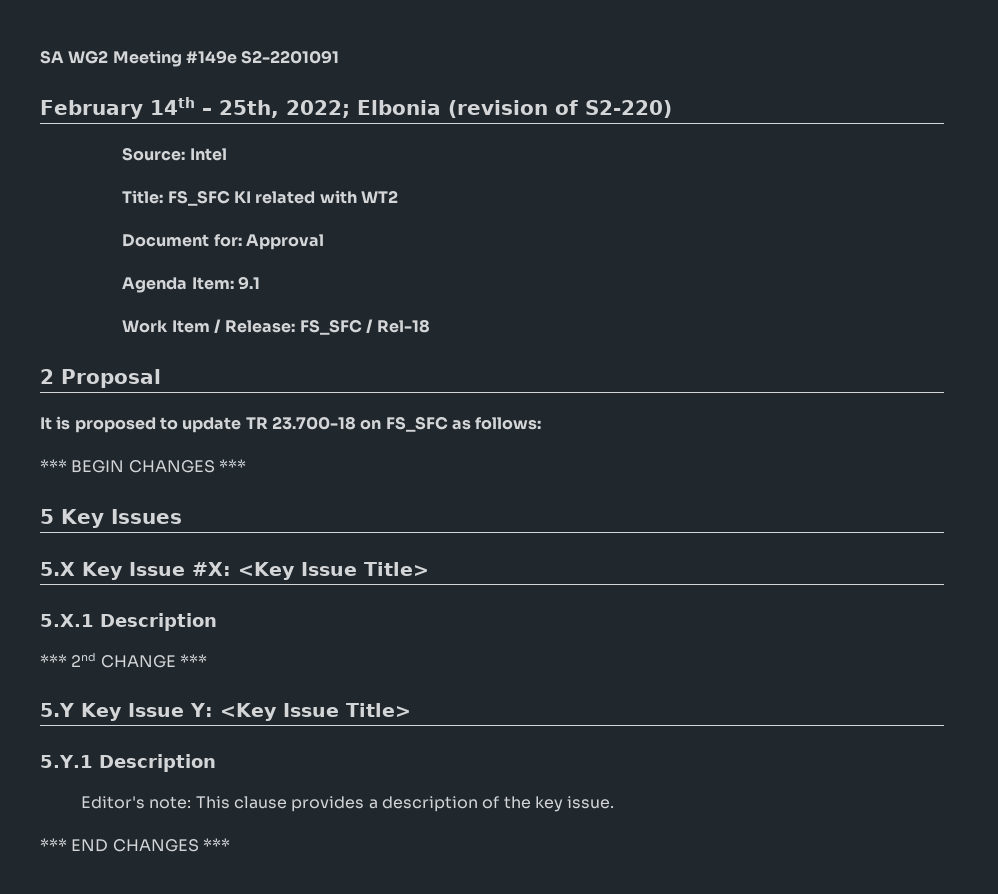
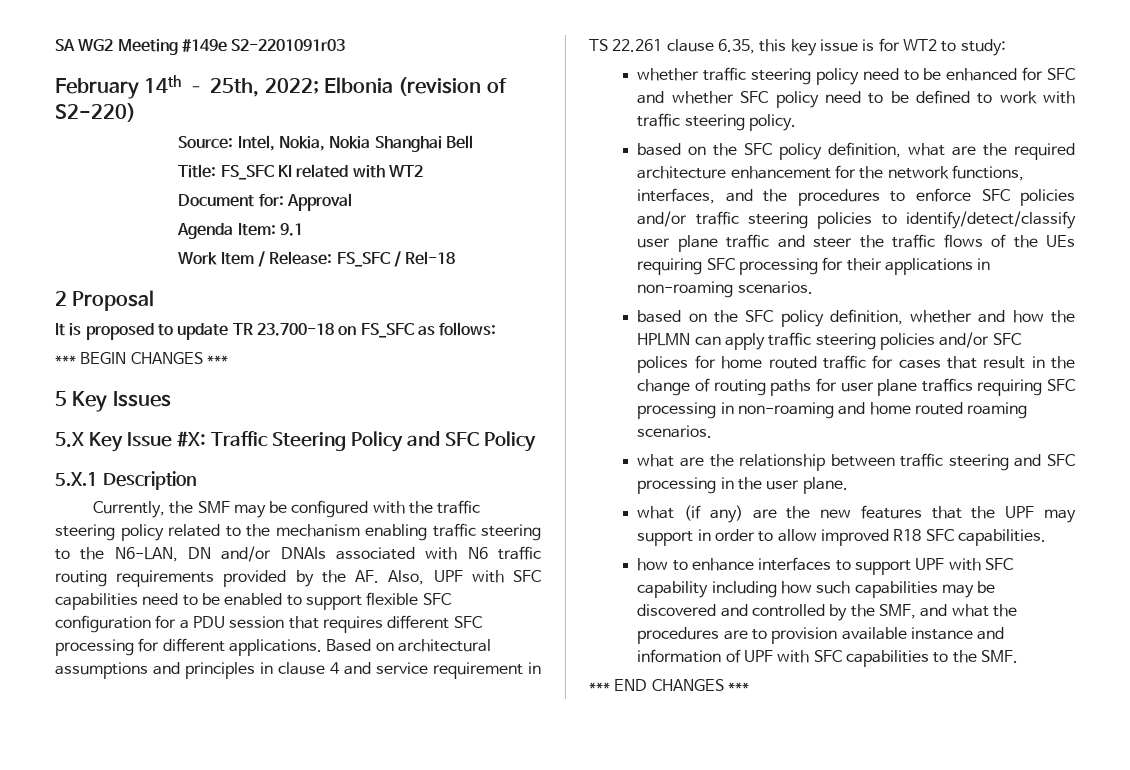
[241,50,340,64] S2-2201091 -> [231,39,346,51] S2-2201091r03
[189,148,227,161] Intel -> [237,135,474,152] Intel, Nokia, Nokia Shanghai Bell
[238,562,429,580] [40,613,217,631] [40,652,207,668] [40,703,411,721] [40,754,216,772] [81,796,615,812] <Key Issue Title> // 5.X.1 Description // *** 2nd CHANGE *** // 5.Y Key Issue Y: <Key Issue Title> // 5.Y.1 Description // Editor's note: This clause provides a description of the key issue. -> [210,431,536,452] [55,471,197,490] [92,500,481,518] [55,523,541,541] [55,546,541,562] [55,570,541,587] [55,592,451,610] [55,615,482,633] [55,638,491,656] [55,662,541,679] [589,38,1006,56] [637,67,1075,85] [637,90,1075,108] [637,113,797,131] [637,142,1075,160] [637,165,1025,181] [637,188,1075,206] [637,211,1076,229] [637,234,1075,252] [637,257,991,275] [637,281,813,298] [637,309,1075,327] [637,332,1021,350] [637,355,1075,373] [637,378,1075,396] [637,402,1028,419] [637,425,713,438] [637,453,1075,471] [637,477,848,494] [637,505,1076,523] [637,529,1047,546] [637,557,1014,575] [637,581,996,598] [637,604,1018,621] [637,627,1005,644] [637,649,1019,667] Traffic Steering Policy and SFC Policy // 5.X.1 Description // Currently, the SMF may be configured with the traffic steering policy related to the mechanism enabling traffic steering to the N6-LAN, DN and/or DNAIs associated with N6 traffic routing requirements provided by the AF. Also, UPF with SFC capabilities need to be enabled to support flexible SFC configuration for a PDU session that requires different SFC processing for different applications. Based on architectural assumptions and principles in clause 4 and service requirement in TS 22.261 clause 6.35, this key issue is for WT2 to study: // whether traffic steering policy need to be enhanced for SFC and whether SFC policy need to be defined to work with traffic steering policy. // based on the SFC policy definition, what are the required architecture enhancement for the network functions, interfaces, and the procedures to enforce SFC policies and/or traffic steering policies to identify/detect/classify user plane traffic and steer the traffic flows of the UEs requiring SFC processing for their applications in non-roaming scenarios. // based on the SFC policy definition, whether and how the HPLMN can apply traffic steering policies and/or SFC polices for home routed traffic for cases that result in the change of routing paths for user plane traffics requiring SFC processing in non-roaming and home routed roaming scenarios. // what are the relationship between traffic steering and SFC processing in the user plane. // what (if any) are the new features that the UPF may support in order to allow improved R18 SFC capabilities. // how to enhance interfaces to support UPF with SFC capability including how such capabilities may be discovered and controlled by the SMF, and what the procedures are to provision available instance and information of UPF with SFC capabilities to the SMF.

